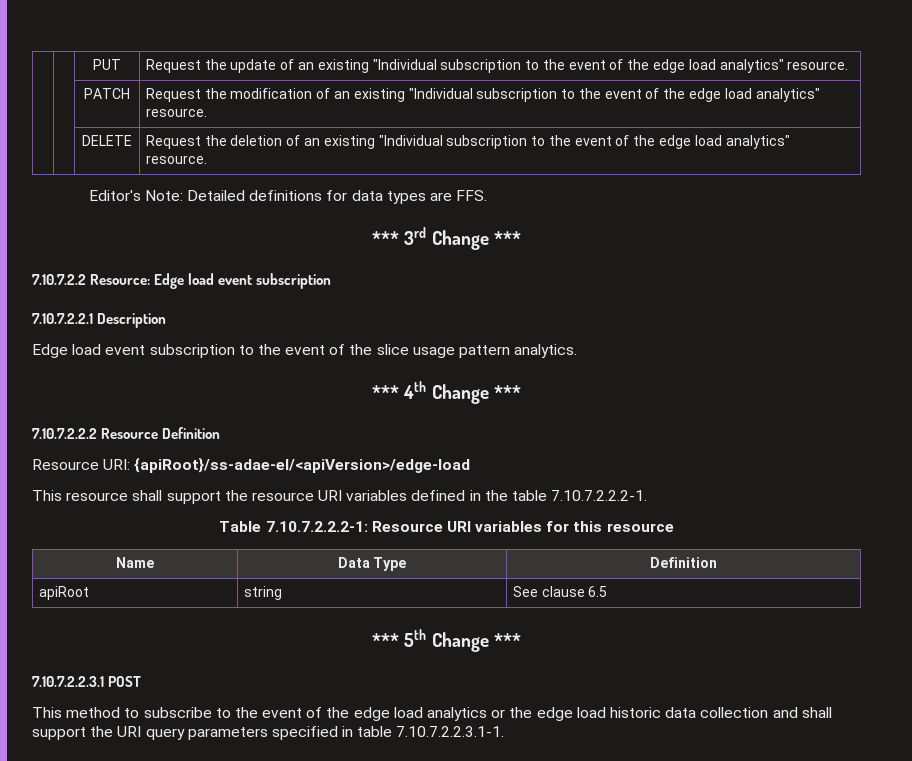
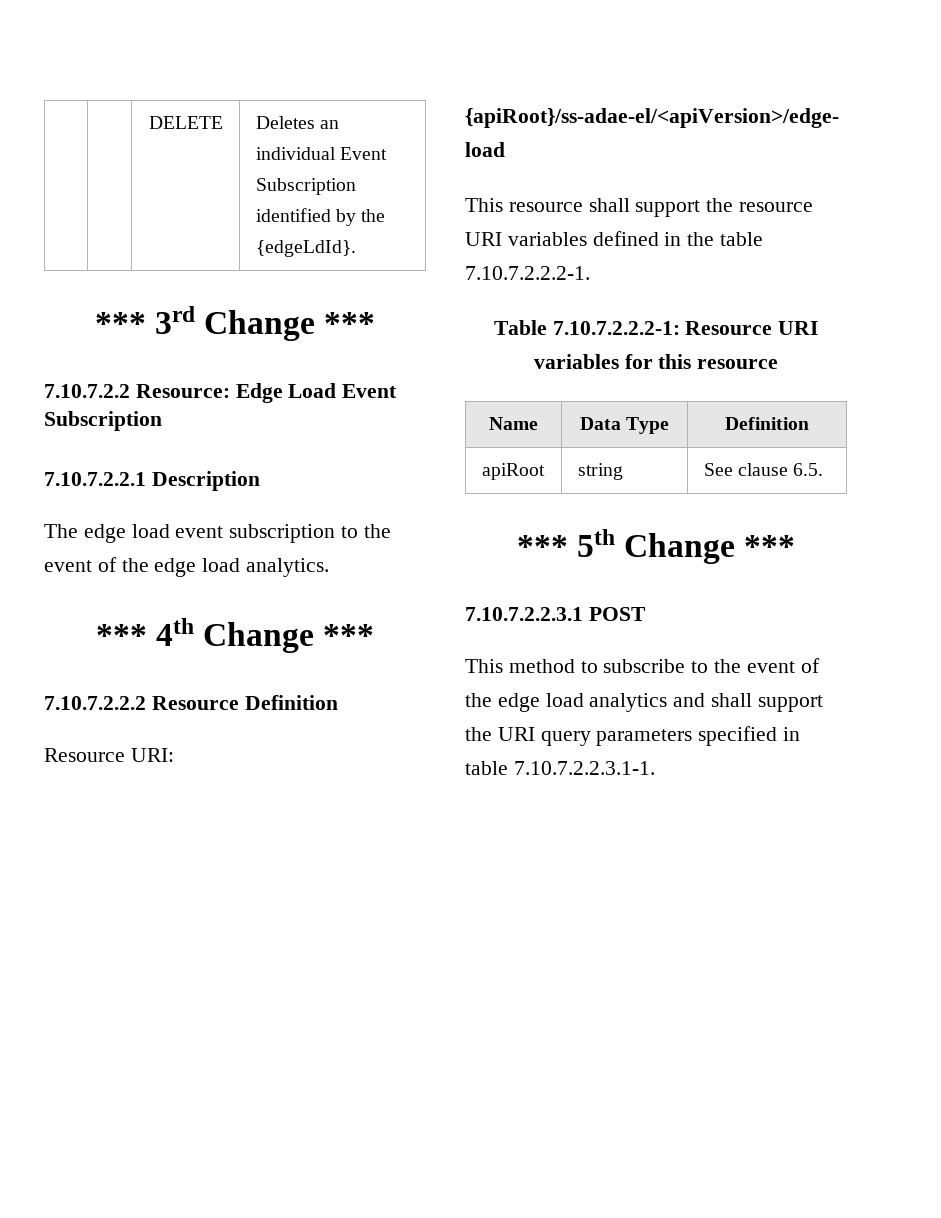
[93,59,121,70] [145,59,849,73] [84,88,130,99] [145,88,820,102] [145,108,207,117] [82,135,132,146] [145,135,790,149] [145,155,207,164] [88,190,488,204] | | PUT | Request the update of an existing "Individual subscription to the event of the edge load analytics" resource. // | | PATCH | Request the modification of an existing "Individual subscription to the event of the edge load analytics" resource. // | | DELETE | Request the deletion of an existing "Individual subscription to the event of the edge load analytics" resource. // Editor's Note: Detailed definitions for data types are FFS. -> [148,116,223,129] [255,116,339,129] [255,147,387,160] [255,178,356,195] [255,208,386,226] [255,240,356,257] | | DELETE | Deletes an individual Event Subscription identified by the {edgeLdId}.
[188,273,332,289] load event subscription -> [288,383,398,398] [44,411,162,431] Load Event Subscription
[32,344,68,358] Edge -> [44,524,126,543] The edge
[376,344,511,358] slice usage pattern -> [154,558,241,577] edge load
[588,586,608,597] 6.5 -> [793,463,824,476] 6.5.
[491,707,769,721] or the edge load historic data collection -> (668, 702) none

